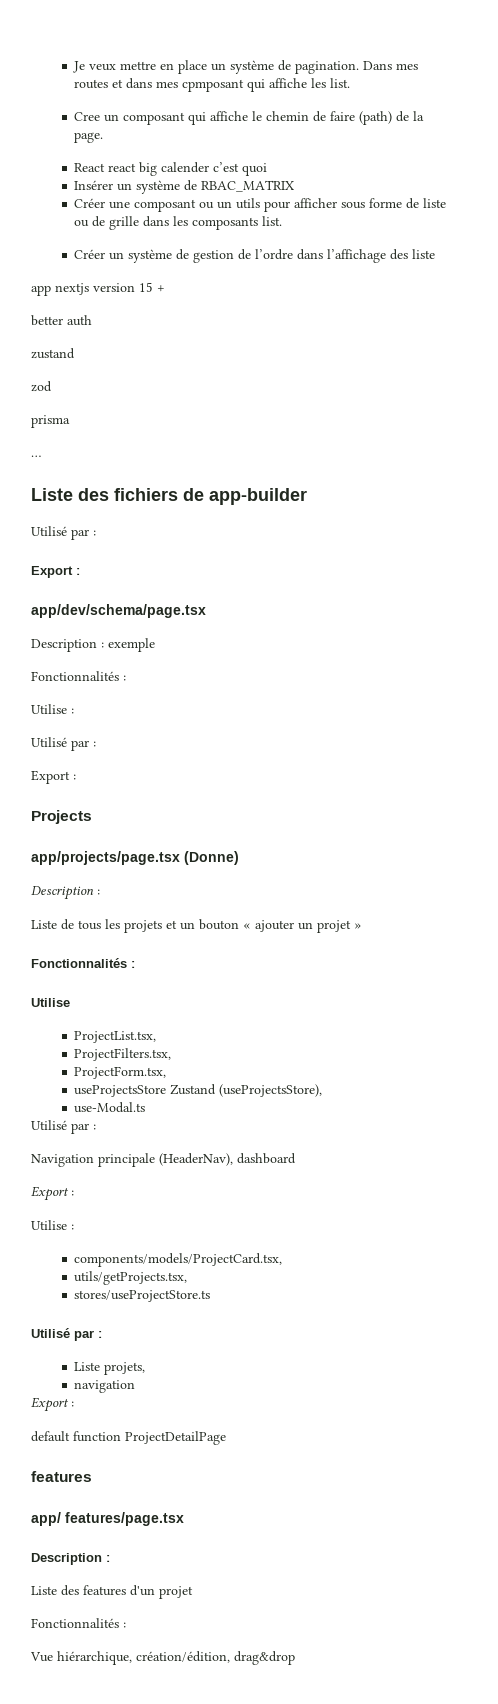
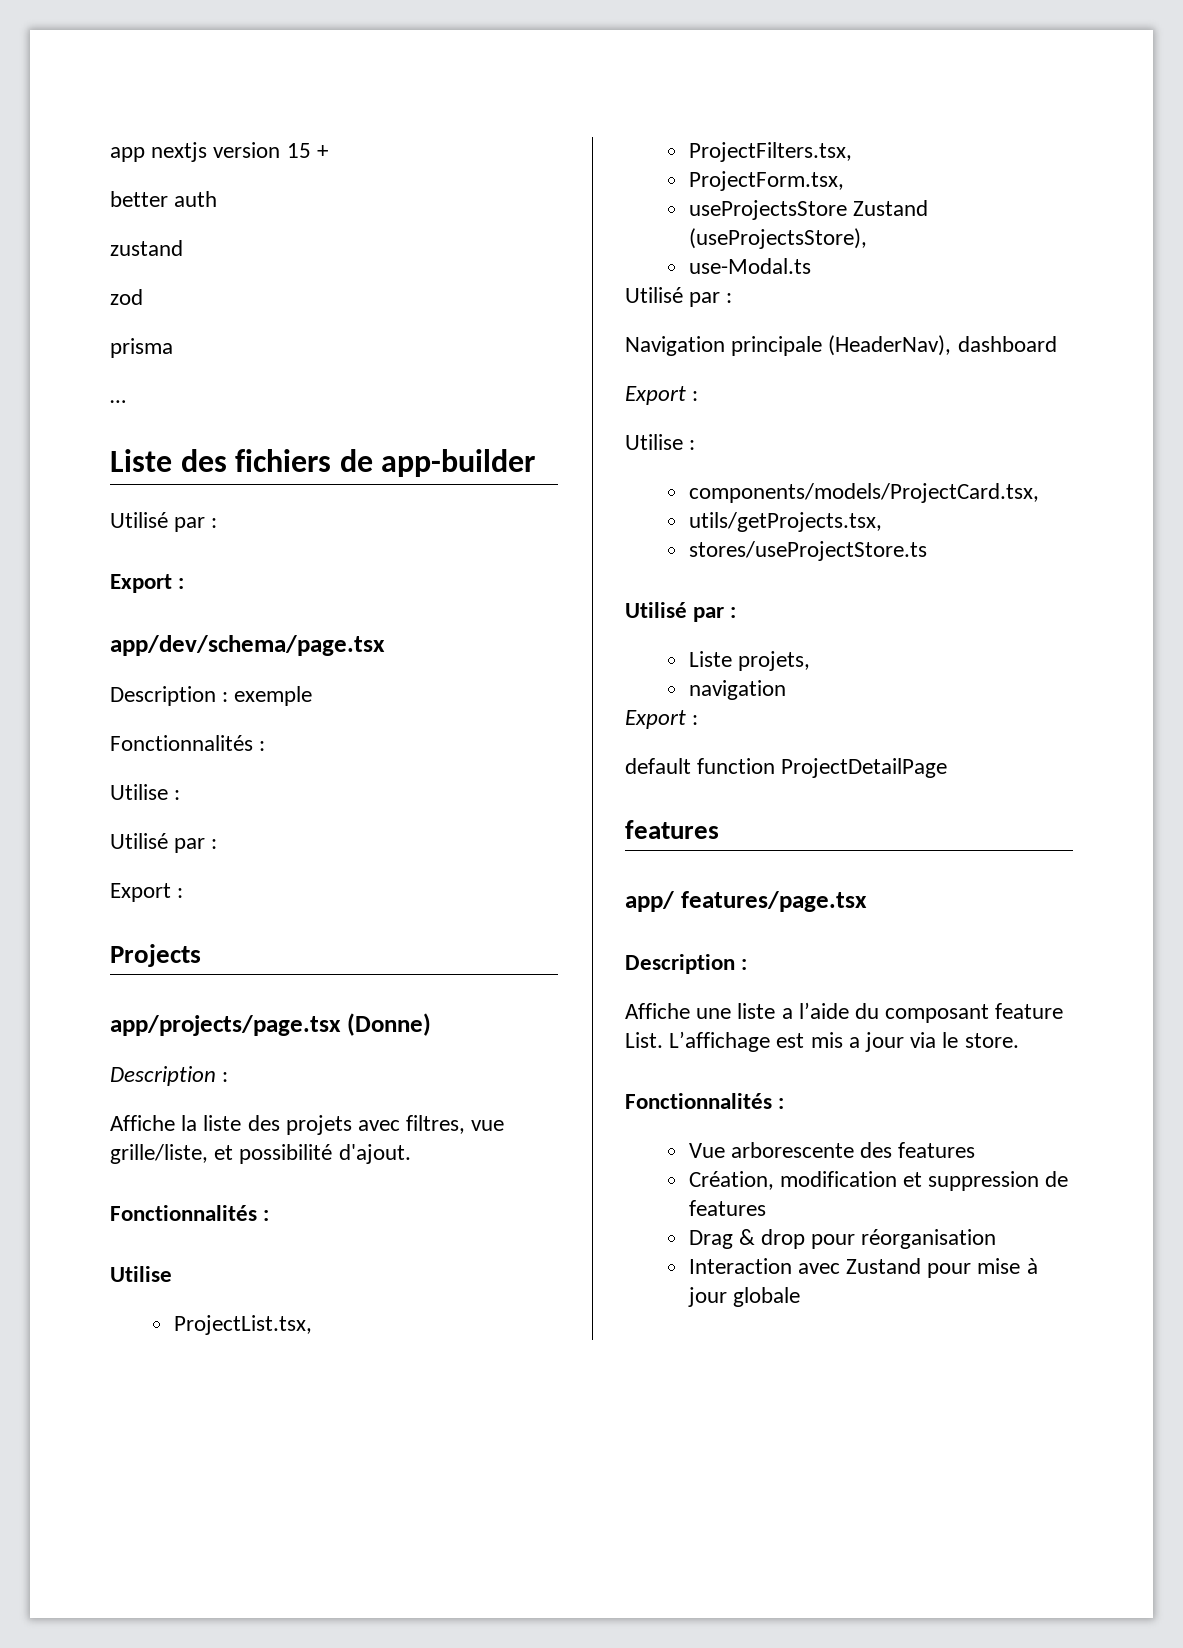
[73,60,419,74] [74,78,351,92] [74,111,425,125] [74,132,104,143] [74,162,268,176] [74,180,296,194] [74,198,447,212] [74,216,283,230] [74,249,436,263] Je veux mettre en place un système de pagination. Dans mes routes et dans mes cpmposant qui affiche les list. // Cree un composant qui affiche le chemin de faire (path) de la page. // React react big calender c’est quoi // Insérer un système de RBAC_MATRIX // Créer une composant ou un utils pour afficher sous forme de liste ou de grille dans les composants list. // Créer un système de gestion de l’ordre dans l’affichage des liste // -> (110, 154) none
[31,919,362,933] Liste de tous les projets et un bouton « ajouter un projet » -> [110,1115,505,1135] [110,1144,411,1164] Affiche la liste des projets avec filtres, vue grille/liste, et possibilité d'ajout.
[31,1585,193,1599] [31,1618,126,1628] [30,1651,295,1665] Liste des features d'un projet // Fonctionnalités : // Vue hiérarchique, création/édition, drag&drop -> [625,1002,1064,1023] [625,1031,1019,1052] [625,1093,785,1109] [688,1142,976,1158] [688,1171,1069,1191] [688,1200,766,1216] [688,1229,997,1249] [688,1258,1038,1278] [687,1287,800,1307] Affiche une liste a l’aide du composant feature List. L’affichage est mis a jour via le store. // Fonctionnalités : // Vue arborescente des features // Création, modification et suppression de features // Drag & drop pour réorganisation // Interaction avec Zustand pour mise à jour globale

